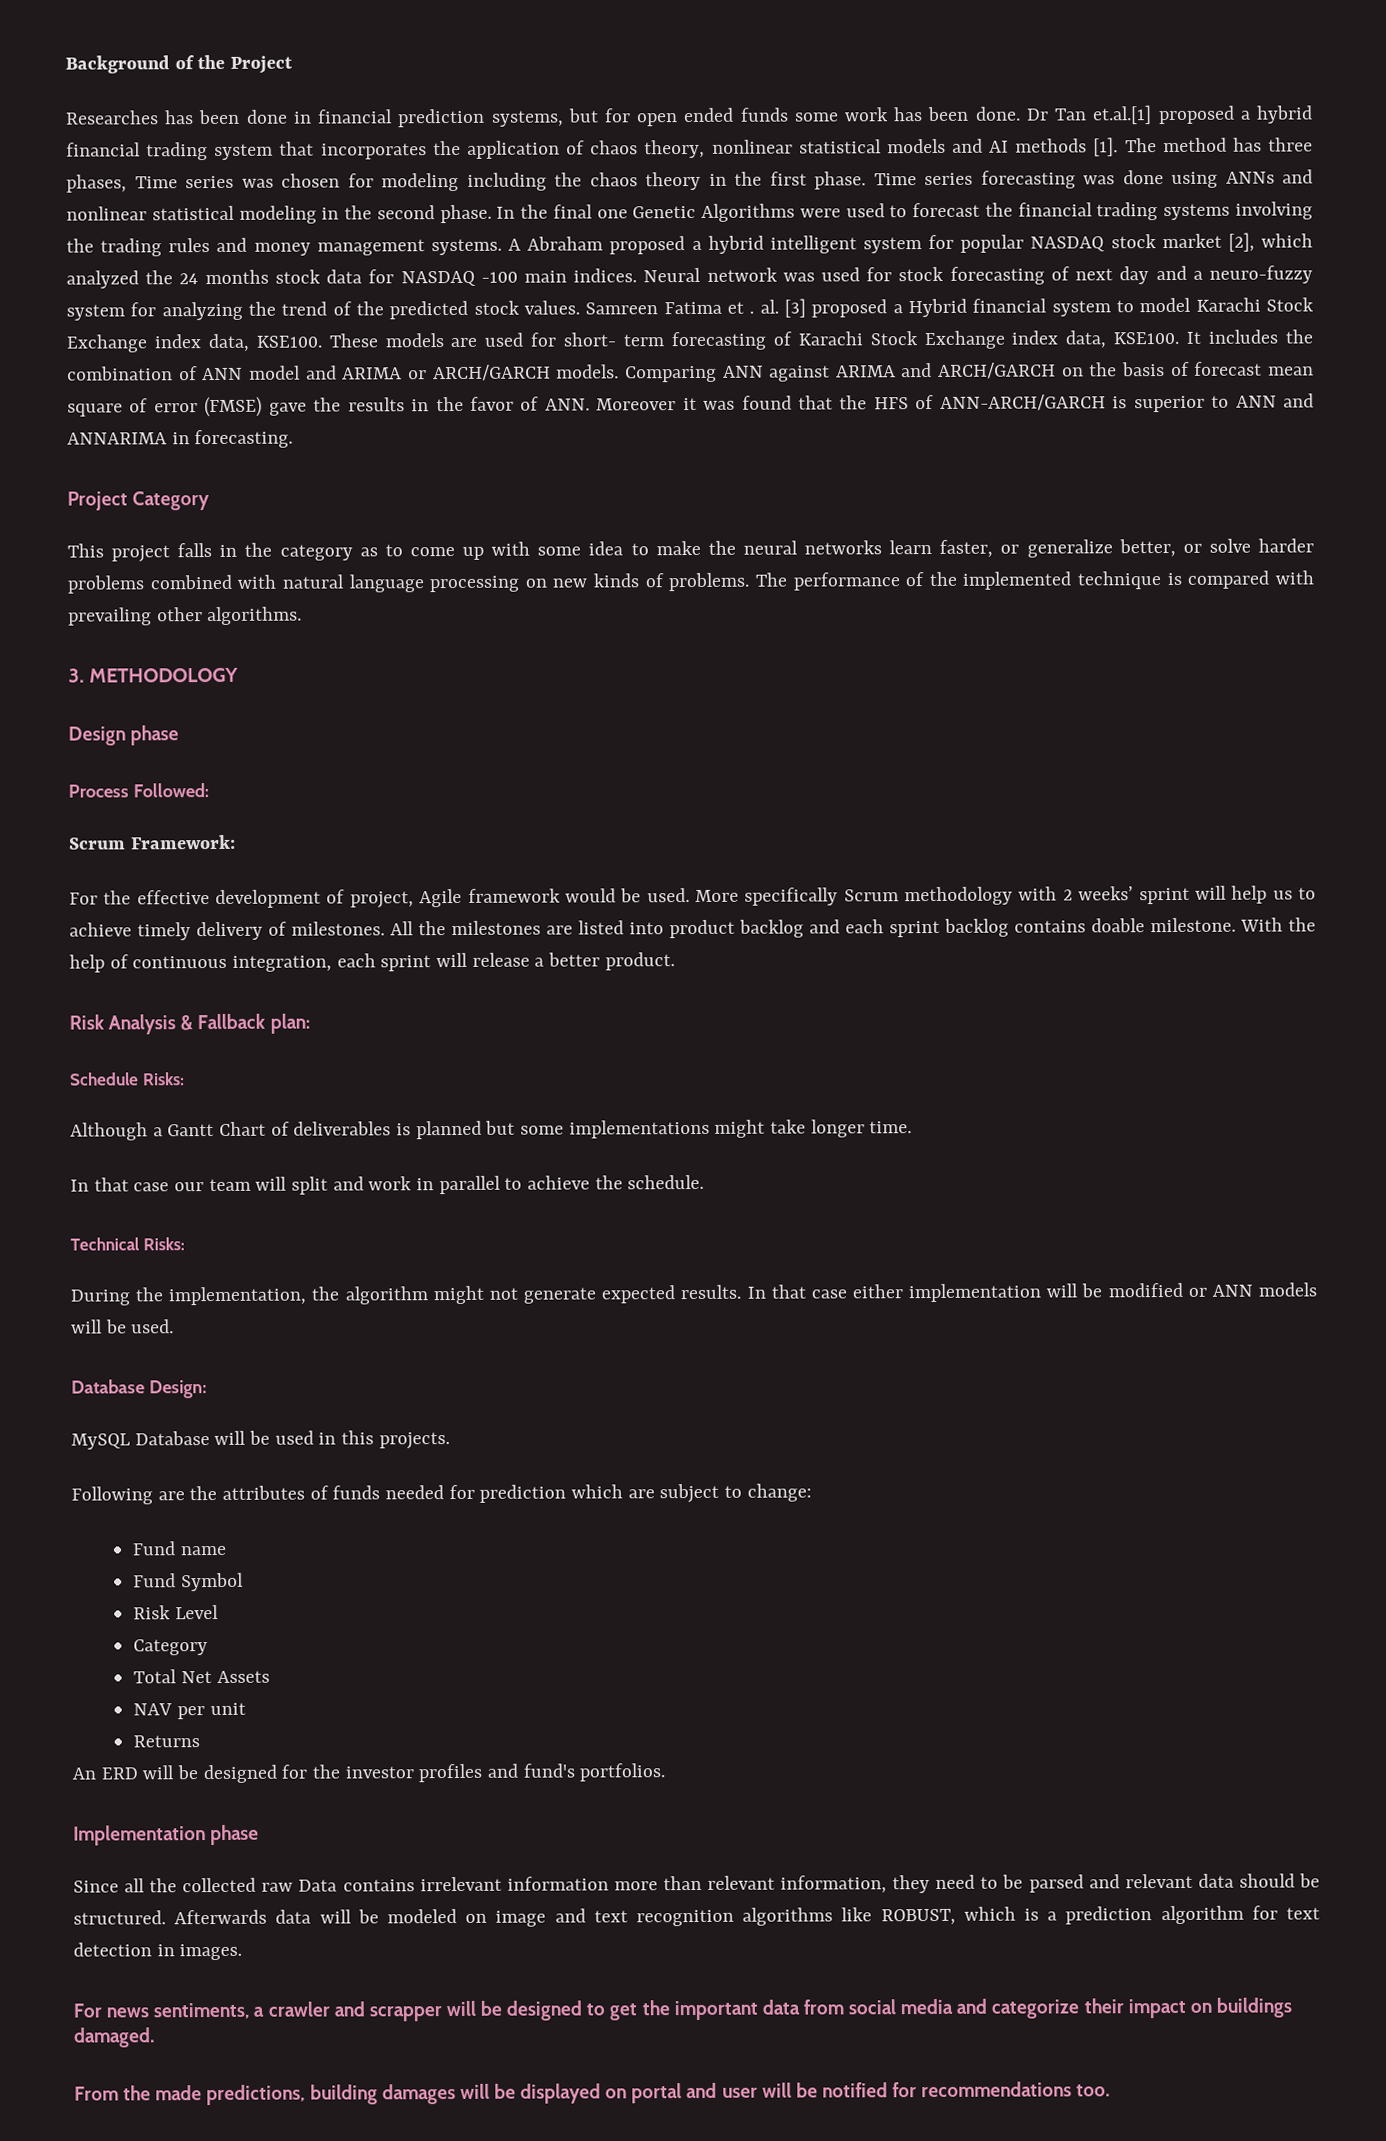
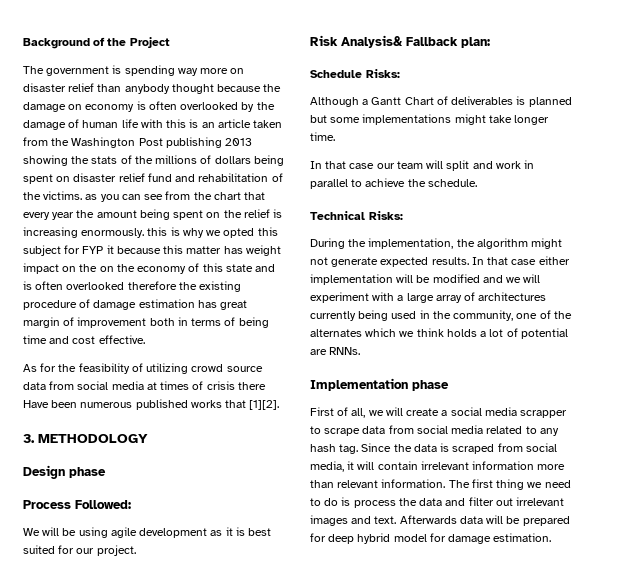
[65,105,1314,128] [66,137,1314,161] [66,169,1313,193] [66,201,1314,224] [66,232,1313,257] [66,265,1313,289] [66,297,1314,321] [66,329,1314,353] [67,361,1314,383] [67,393,1315,418] [67,429,294,449] [67,491,211,511] [67,538,1314,563] [67,570,1314,594] [68,606,303,626] Researches has been done in financial prediction systems, but for open ended funds some work has been done. Dr Tan et.al.[1] proposed a hybrid financial trading system that incorporates the application of chaos theory, nonlinear statistical models and AI methods [1]. The method has three phases, Time series was chosen for modeling including the chaos theory in the first phase. Time series forecasting was done using ANNs and nonlinear statistical modeling in the second phase. In the final one Genetic Algorithms were used to forecast the financial trading systems involving the trading rules and money management systems. A Abraham proposed a hybrid intelligent system for popular NASDAQ stock market [2], which analyzed the 24 months stock data for NASDAQ -100 main indices. Neural network was used for stock forecasting of next day and a neuro-fuzzy system for analyzing the trend of the predicted stock values. Samreen Fatima et . al. [3] proposed a Hybrid financial system to model Karachi Stock Exchange index data, KSE100. These models are used for short- term forecasting of Karachi Stock Exchange index data, KSE100. It includes the combination of ANN model and ARIMA or ARCH/GARCH models. Comparing ANN against ARIMA and ARCH/GARCH on the basis of forecast mean square of error (FMSE) gave the results in the favor of ANN. Moreover it was found that the HFS of ANN-ARCH/GARCH is superior to ANN and ANNARIMA in forecasting. // Project Category // This project falls in the category as to come up with some idea to make the neural networks learn faster, or generalize better, or solve harder problems combined with natural language processing on new kinds of problems. The performance of the implemented technique is compared with prevailing other algorithms. -> [23,65,245,76] [23,83,282,94] [23,101,275,112] [23,119,283,130] [23,137,253,148] [23,155,284,166] [23,173,283,184] [23,191,266,202] [23,209,283,220] [23,227,278,238] [23,245,281,256] [23,263,276,274] [23,281,242,292] [23,299,248,310] [23,317,269,328] [23,335,145,344] [23,363,263,374] [23,381,266,390] [23,399,280,410] The government is spending way more on disaster relief than anybody thought because the damage on economy is often overlooked by the damage of human life with this is an article taken from the Washington Post publishing 2013 showing the stats of the millions of dollars being spent on disaster relief fund and rehabilitation of the victims. as you can see from the chart that every year the amount being spent on the relief is increasing enormously. this is why we opted this subject for FYP it because this matter has weight impact on the on the economy of this state and is often overlooked therefore the existing procedure of damage estimation has great margin of improvement both in terms of being time and cost effective. // As for the feasibility of utilizing crowd source data from social media at times of crisis there Have been numerous published works that [1][2].
[69,834,236,850] [69,885,1316,909] [69,917,1316,941] [69,952,675,973] [69,1014,194,1035] Scrum Framework: // For the effective development of project, Agile framework would be used. More specifically Scrum methodology with 2 weeks’ sprint will help us to achieve timely delivery of milestones. All the milestones are listed into product backlog and each sprint backlog contains doable milestone. With the help of continuous integration, each sprint will release a better product. // Risk Analysis & -> [23,527,272,538] [23,545,136,556] [310,35,403,48] We will be using agile development as it is best suited for our project. // Risk Analysis&
[1187,1282,1317,1297] [71,1319,175,1334] [71,1379,207,1399] [71,1430,450,1450] [71,1483,812,1505] [132,1541,228,1556] [133,1572,245,1592] [133,1604,220,1620] [133,1639,209,1656] [133,1669,270,1684] [133,1702,246,1720] [133,1735,201,1748] [72,1763,666,1784] [73,1824,260,1846] [73,1877,415,1893] or ANN models will be used. // Database Design: // MySQL Database will be used in this projects. // Following are the attributes of funds needed for prediction which are subject to change: // Fund name // Fund Symbol // Risk Level // Category // Total Net Assets // NAV per unit // Returns // An ERD will be designed for the investor profiles and fund's portfolios. // Implementation phase // Since all the collected raw Data contains -> [482,274,541,283] [310,292,547,303] [310,310,572,321] [310,328,568,339] [310,347,361,355] [310,378,449,391] [310,407,568,418] [310,425,559,436] [310,443,557,454] [310,461,418,472] and we will experiment with a large array of architectures currently being used in the community, one of the alternates which we think holds a lot of potential are RNNs. // Implementation phase // First of all, we will create a social media scrapper to scrape data from social media related to any hash tag. Since the data is scraped from social media, it will contain
[780,1873,1320,1894] [73,1905,1321,1927] [73,1942,243,1961] [73,1997,1292,2022] [74,2027,155,2048] [74,2081,1111,2106] information, they need to be parsed and relevant data should be structured. Afterwards data will be modeled on image and text recognition algorithms like ROBUST, which is a prediction algorithm for text detection in images. // For news sentiments, a crawler and scrapper will be designed to get the important data from social media and categorize their impact on buildings damaged. // From the made predictions, building damages will be displayed on portal and user will be notified for recommendations too. -> [381,479,571,490] [310,497,565,508] [310,515,570,526] [310,533,552,544] information. The first thing we need to do is process the data and filter out irrelevant images and text. Afterwards data will be prepared for deep hybrid model for damage estimation.

